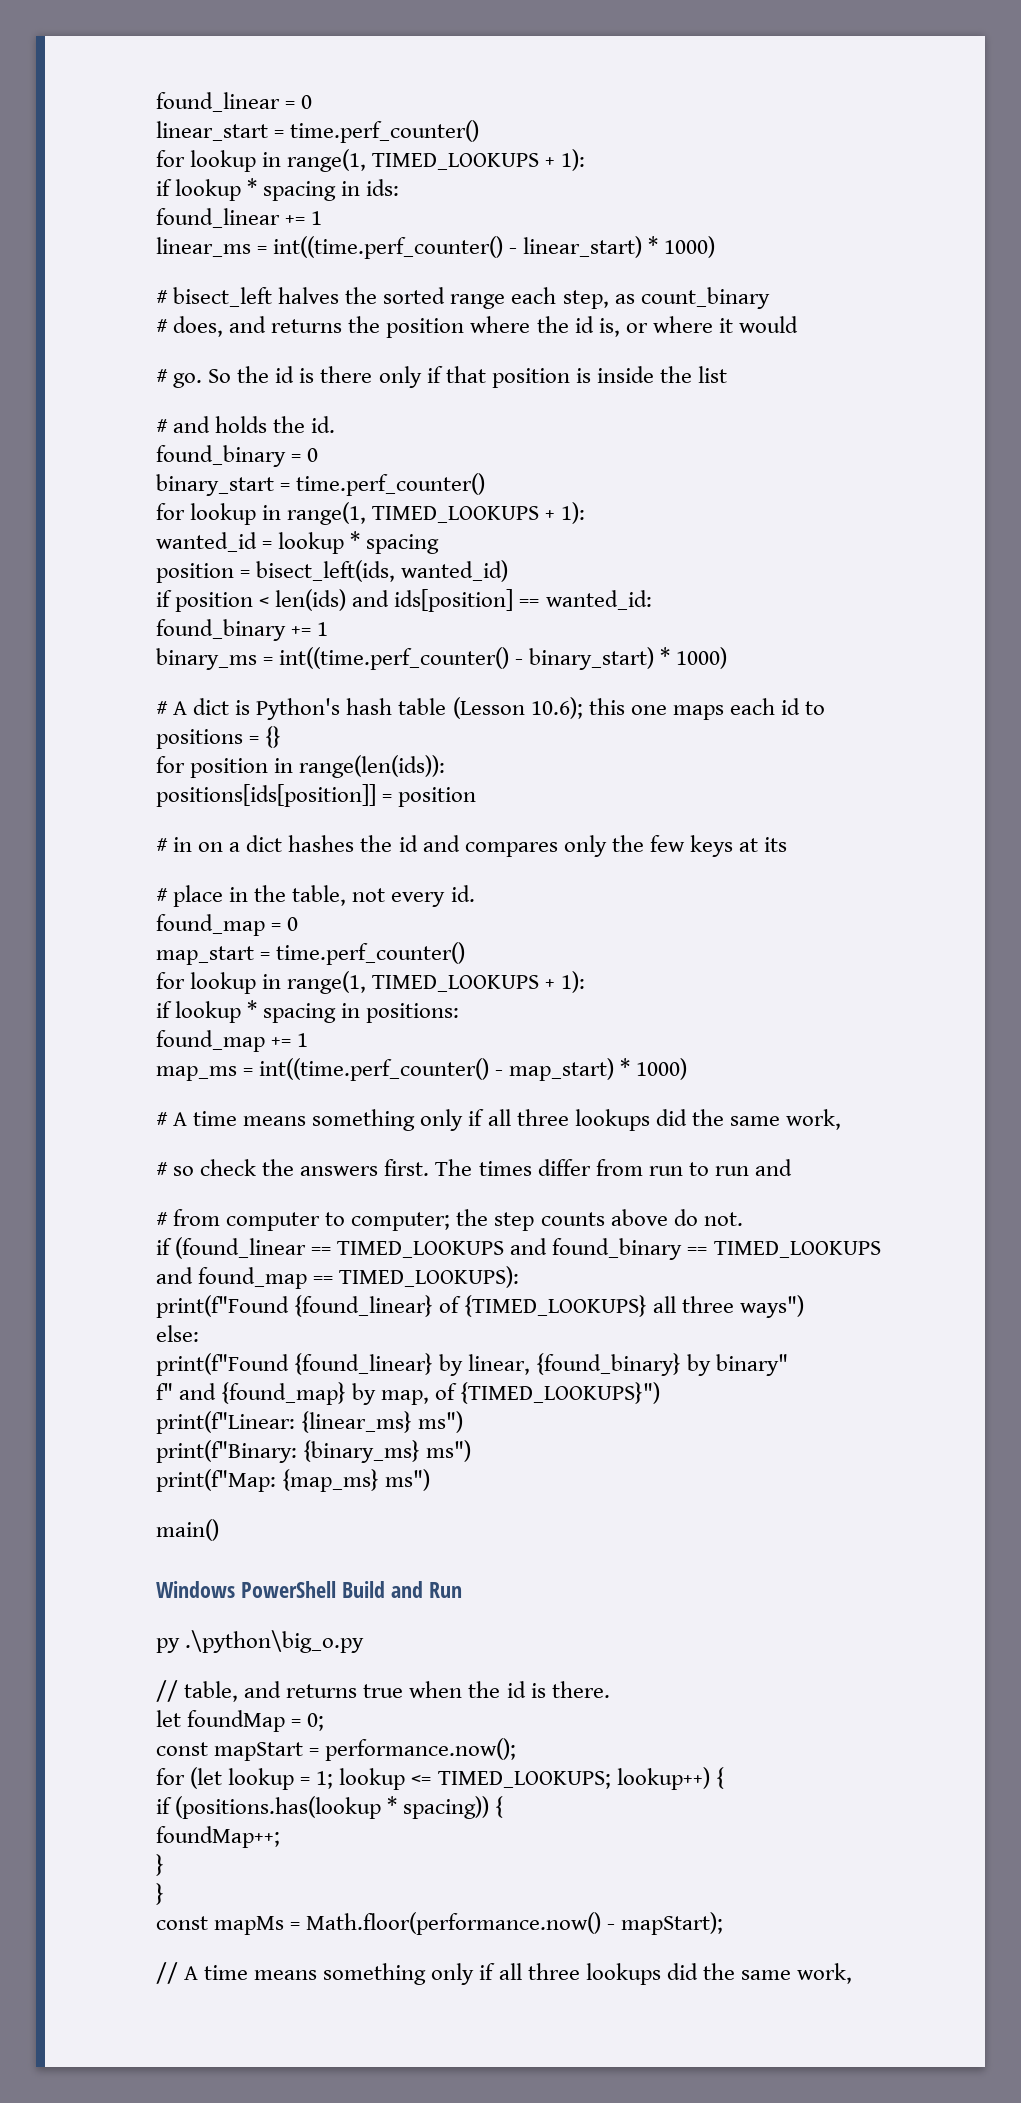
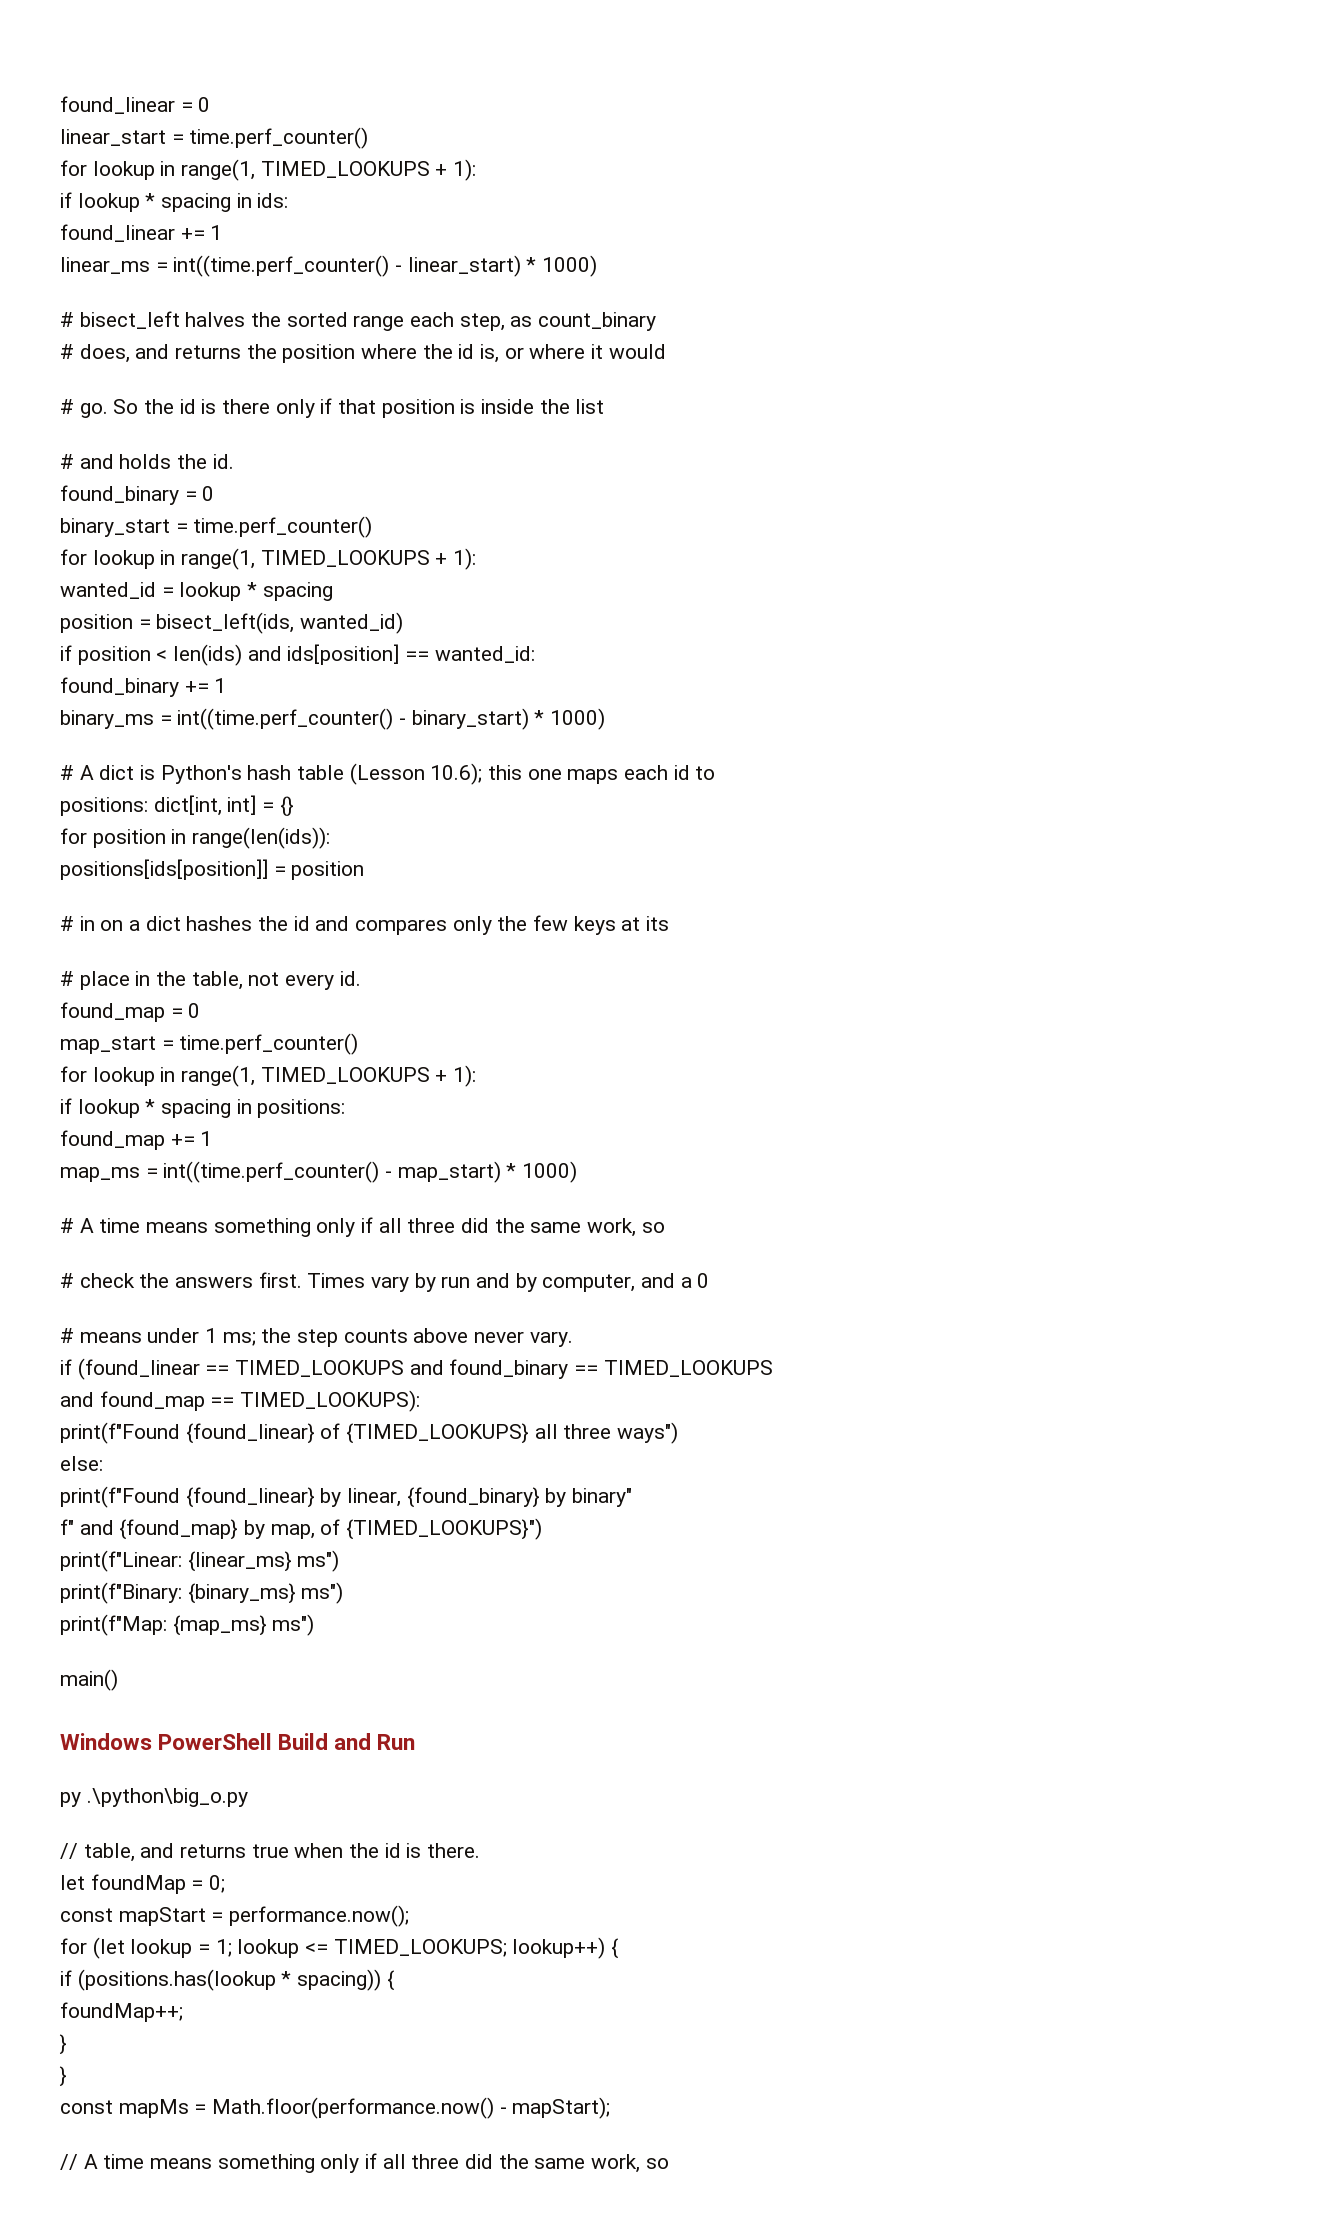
[156,729,243,749] positions -> [60,795,257,816] positions: dict[int, int]
[574,1109,841,1131] [156,1162,195,1176] lookups did the same work, // # so -> [461,1218,665,1237] [60,1273,74,1288] did the same work, so // #
[435,1159,792,1176] [156,1209,451,1231] The times differ from run to run and // # from computer to computer; -> [307,1273,710,1292] [60,1328,256,1346] Times vary by run and by computer, and a 0 // # means under 1 ms;
[673,1209,743,1226] do not. -> [474,1331,573,1347] never vary.
[585,1963,852,1985] lookups did the same work, -> [465,2154,669,2173] did the same work, so

